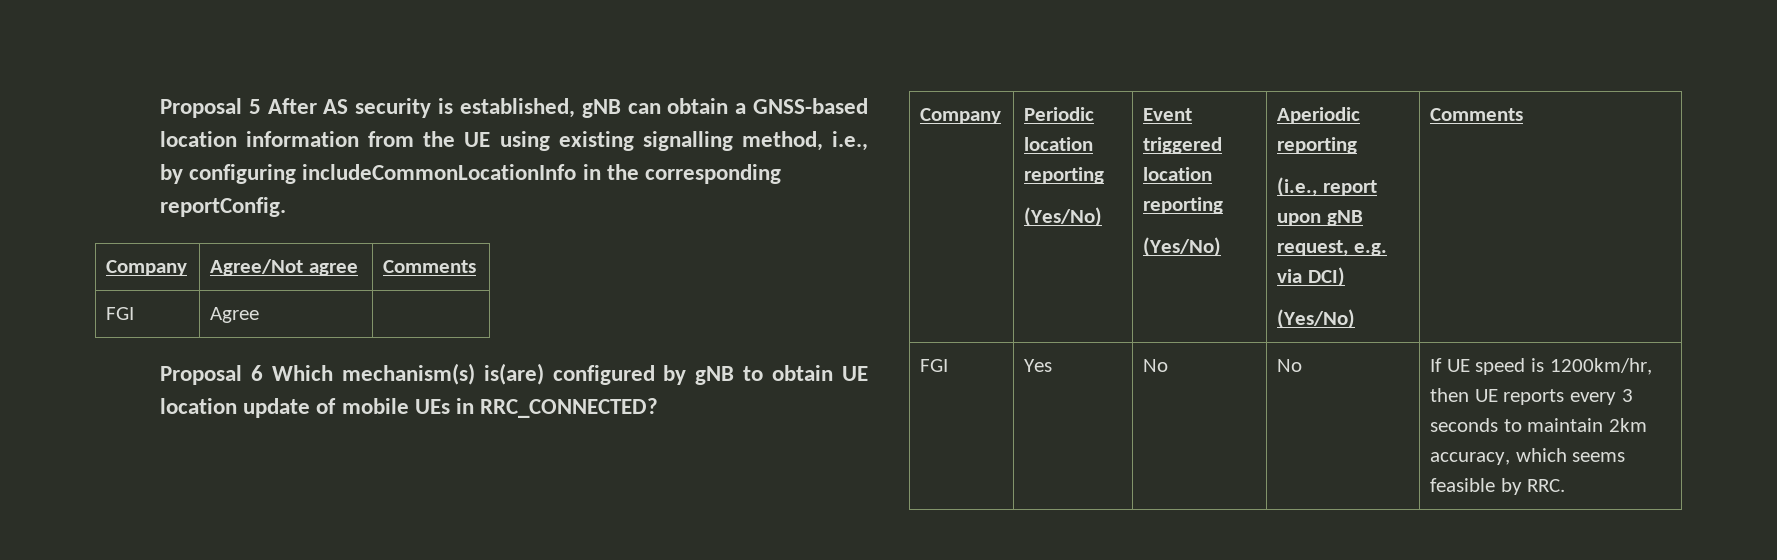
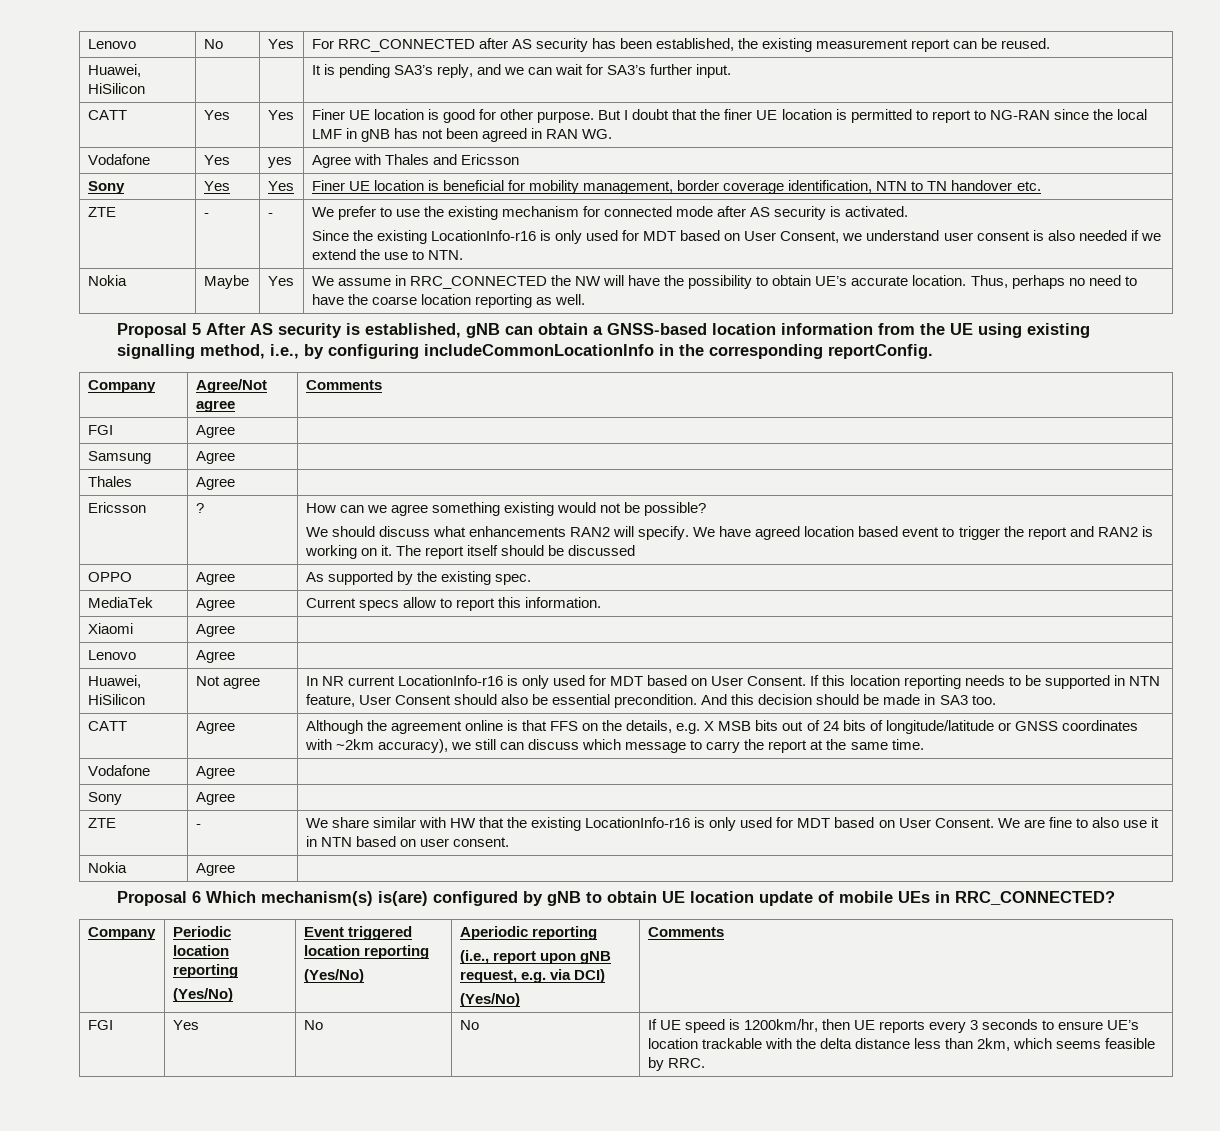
(159, 108) none -> [87,39,136,49] [203,39,223,49] [267,39,294,49] [311,38,1051,52] [87,64,141,77] [87,83,145,94] [311,64,732,78] [87,110,127,120] [203,110,230,120] [267,110,294,120] [311,109,1147,123] [311,128,613,142] [87,154,150,165] [203,155,230,165] [267,157,292,168] [311,154,519,168] [87,181,125,194] [203,181,230,191] [267,181,294,191] [311,180,1041,194] [87,207,116,217] [203,213,209,217] [267,213,273,217] [311,206,909,220] [311,230,1161,244] [311,249,463,260] [87,275,127,286] [203,275,249,289] [267,276,294,286] [311,275,1137,289] [311,294,586,308] Lenovo | No | Yes | For RRC_CONNECTED after AS security has been established, the existing measurement report can be reused. // Huawei, HiSilicon | | | It is pending SA3’s reply, and we can wait for SA3’s further input. // CATT | Yes | Yes | Finer UE location is good for other purpose. But I doubt that the finer UE location is permitted to report to NG-RAN since the local LMF in gNB has not been agreed in RAN WG. // Vodafone | Yes | yes | Agree with Thales and Ericsson // Sony | Yes | Yes | Finer UE location is beneficial for mobility management, border coverage identification, NTN to TN handover etc. // ZTE | - | - | We prefer to use the existing mechanism for connected mode after AS security is activated. // Since the existing LocationInfo-r16 is only used for MDT based on User Consent, we understand user consent is also needed if we extend the use to NTN. // Nokia | Maybe | Yes | We assume in RRC_CONNECTED the NW will have the possibility to obtain UE’s accurate location. Thus, perhaps no need to have the coarse location reporting as well. //
(260, 315) none -> [87,451,151,464] [195,451,235,464] [87,476,132,487] [195,477,235,490] [87,502,146,513] [195,503,204,513] [305,502,707,516] [305,526,1153,540] [304,545,636,559] [87,572,132,582] [195,572,235,585] [305,571,532,585] [87,597,153,608] [195,598,235,611] [305,597,602,611] [87,623,133,634] [195,624,235,637] [87,650,136,660] [195,650,235,663] [87,675,141,688] [87,694,145,705] [195,676,260,689] [305,675,1160,689] [305,694,996,708] [87,721,127,731] [195,721,235,734] [305,720,1138,734] [304,739,924,753] [87,765,150,776] [195,766,235,779] [87,792,122,805] [195,792,235,805] [87,818,116,828] [195,824,201,828] [305,817,1159,831] [305,836,510,847] [87,862,127,873] [195,863,235,876] // Samsung | Agree | // Thales | Agree | // Ericsson | ? | How can we agree something existing would not be possible? // We should discuss what enhancements RAN2 will specify. We have agreed location based event to trigger the report and RAN2 is working on it. The report itself should be discussed // OPPO | Agree | As supported by the existing spec. // MediaTek | Agree | Current specs allow to report this information. // Xiaomi | Agree | // Lenovo | Agree | // Huawei, HiSilicon | Not agree | In NR current LocationInfo-r16 is only used for MDT based on User Consent. If this location reporting needs to be supported in NTN feature, User Consent should also be essential precondition. And this decision should be made in SA3 too. // CATT | Agree | Although the agreement online is that FFS on the details, e.g. X MSB bits out of 24 bits of longitude/latitude or GNSS coordinates with ~2km accuracy), we still can discuss which message to carry the report at the same time. // Vodafone | Agree | // Sony | Agree | // ZTE | - | We share similar with HW that the existing LocationInfo-r16 is only used for MDT based on User Consent. We are fine to also use it in NTN based on user consent. // Nokia | Agree |
[1527,418,1647,432] [1430,452,1511,465] maintain 2km accuracy, -> [1058,1020,1140,1030] [647,1038,1011,1051] ensure UE’s location trackable with the delta distance less than 2km,

